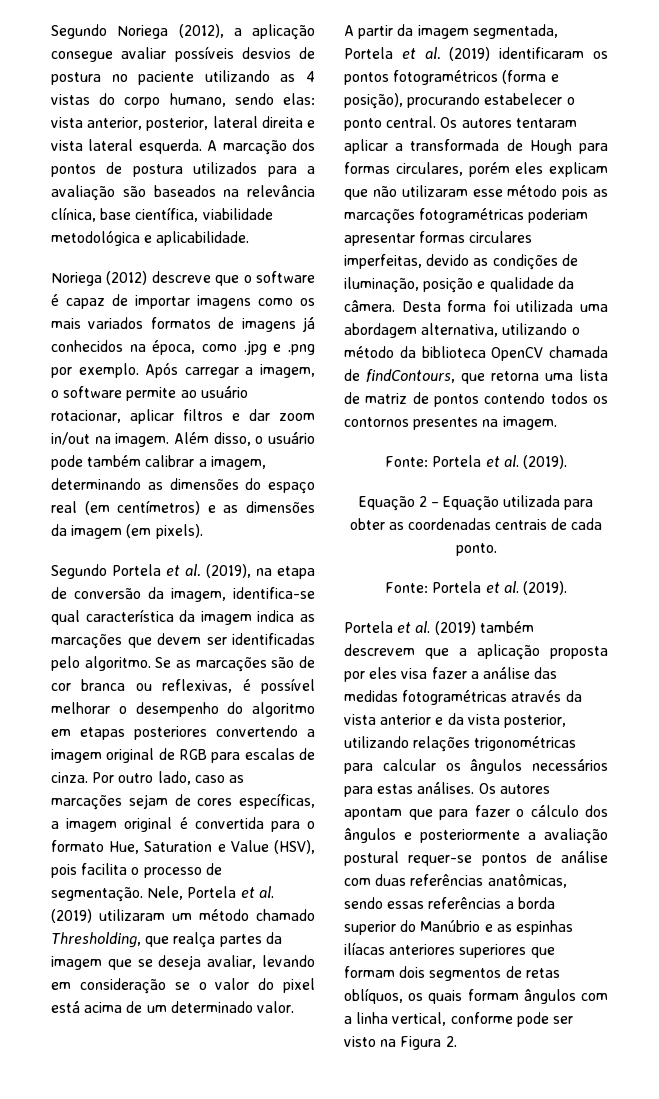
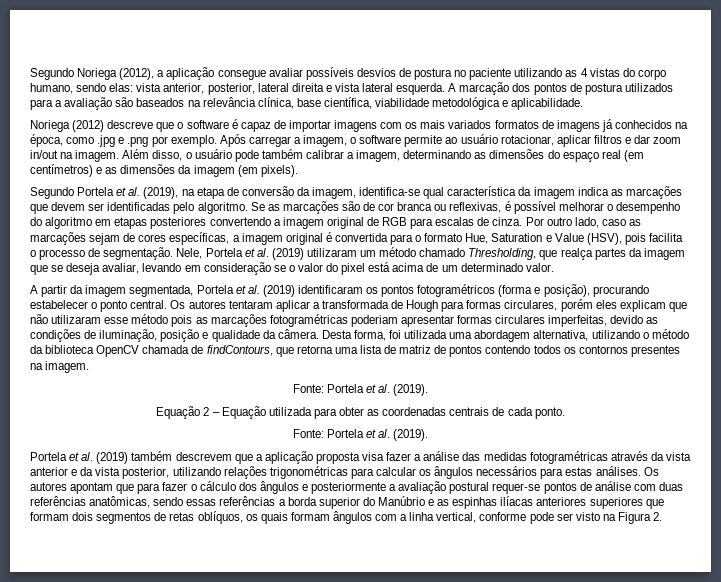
[258,298,293,306] como -> [380,122,403,129] com
[447,300,487,312] forma -> [353,330,386,341] forma,
[344,667,398,682] por eles -> (360, 458) none

